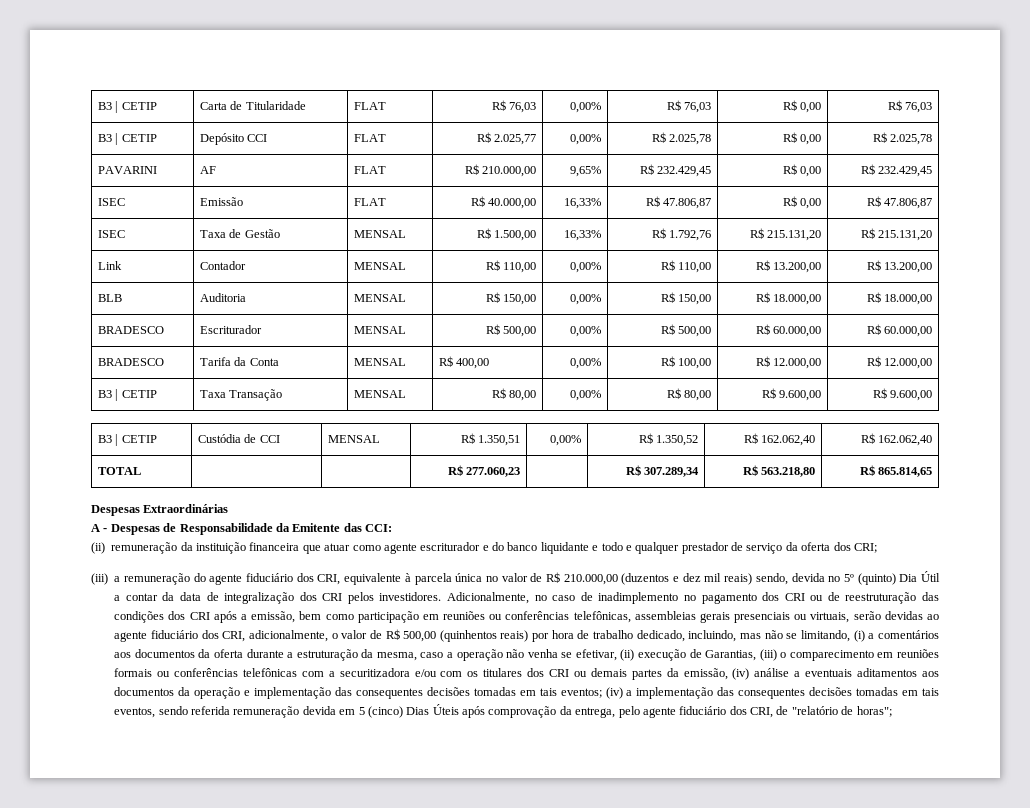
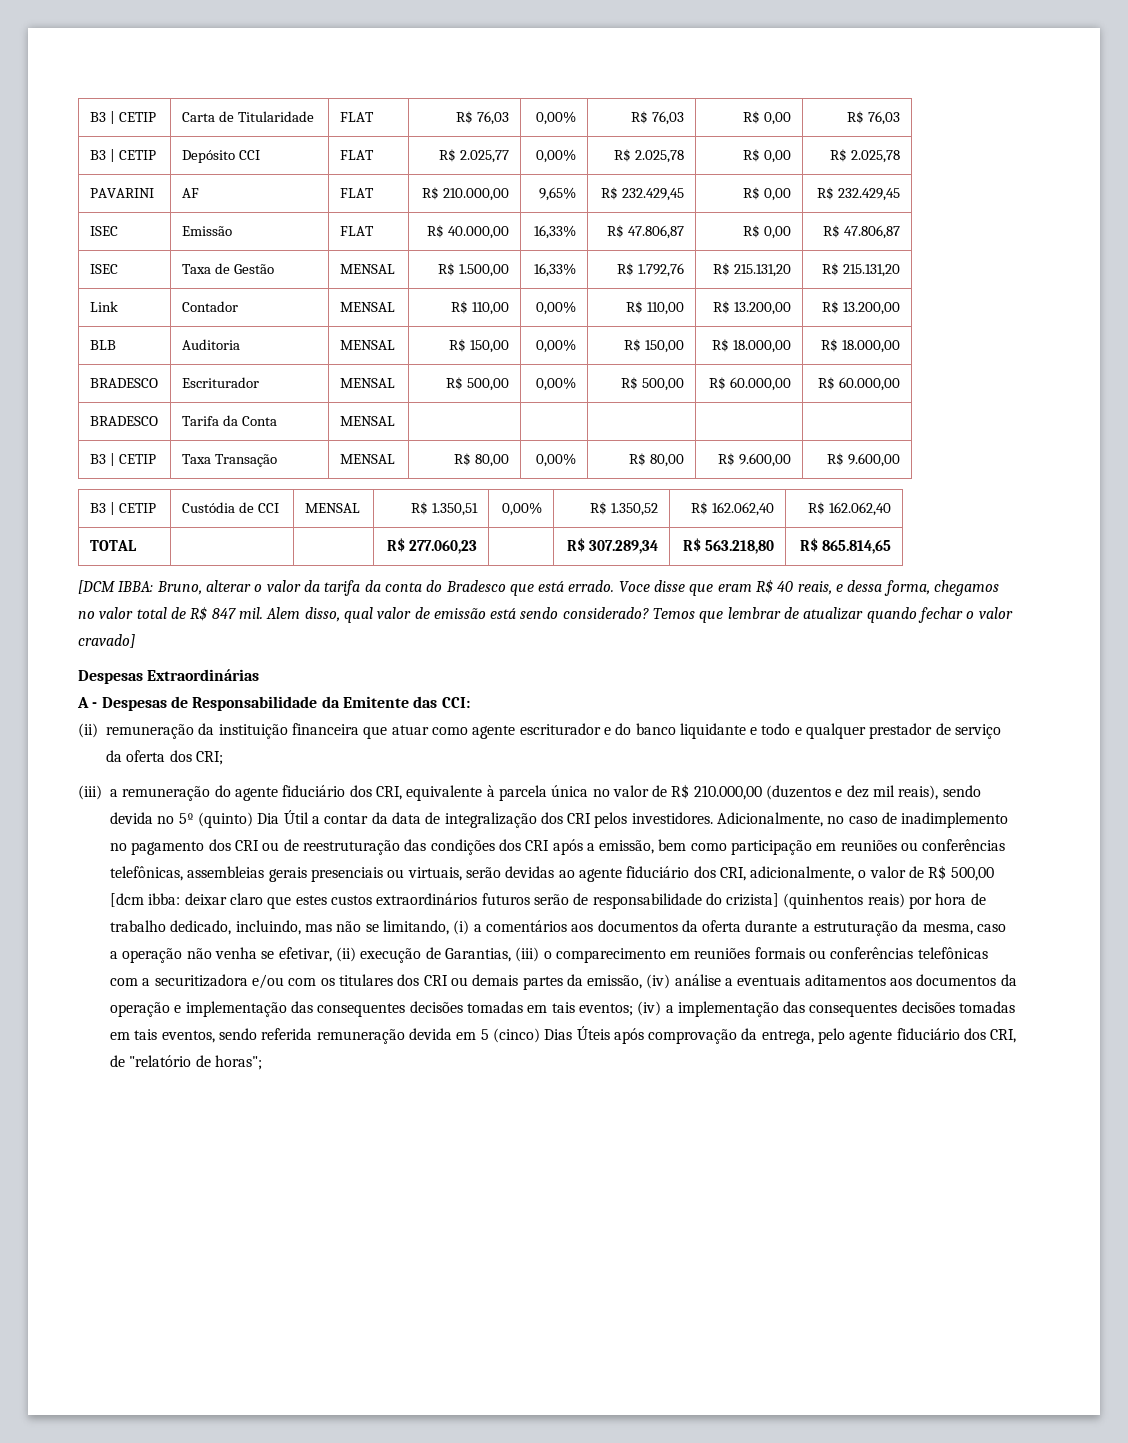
[438,356,490,369] [570,358,602,369] [660,356,712,369] [755,356,822,369] [866,356,933,369] R$ 400,00 | 0,00% | R$ 100,00 | R$ 12.000,00 | R$ 12.000,00 -> (395, 421) | | | |
(933, 472) none -> [78,579,1000,596] [78,606,1013,623] [78,634,135,648] // [DCM IBBA: Bruno, alterar o valor da tarifa da conta do Bradesco que está errado. Voce disse que eram R$ 40 reais, e dessa forma, chegamos no valor total de R$ 847 mil. Alem disso, qual valor de emissão está sendo considerado? Temos que lembrar de atualizar quando fechar o valor cravado]
[724,573,788,585] reais) sendo, -> [898,785,981,800] reais), sendo
(437, 636) none -> [110,893,780,909] [dcm ibba: deixar claro que estes custos extraordinários futuros serão de responsabilidade do crizista]

